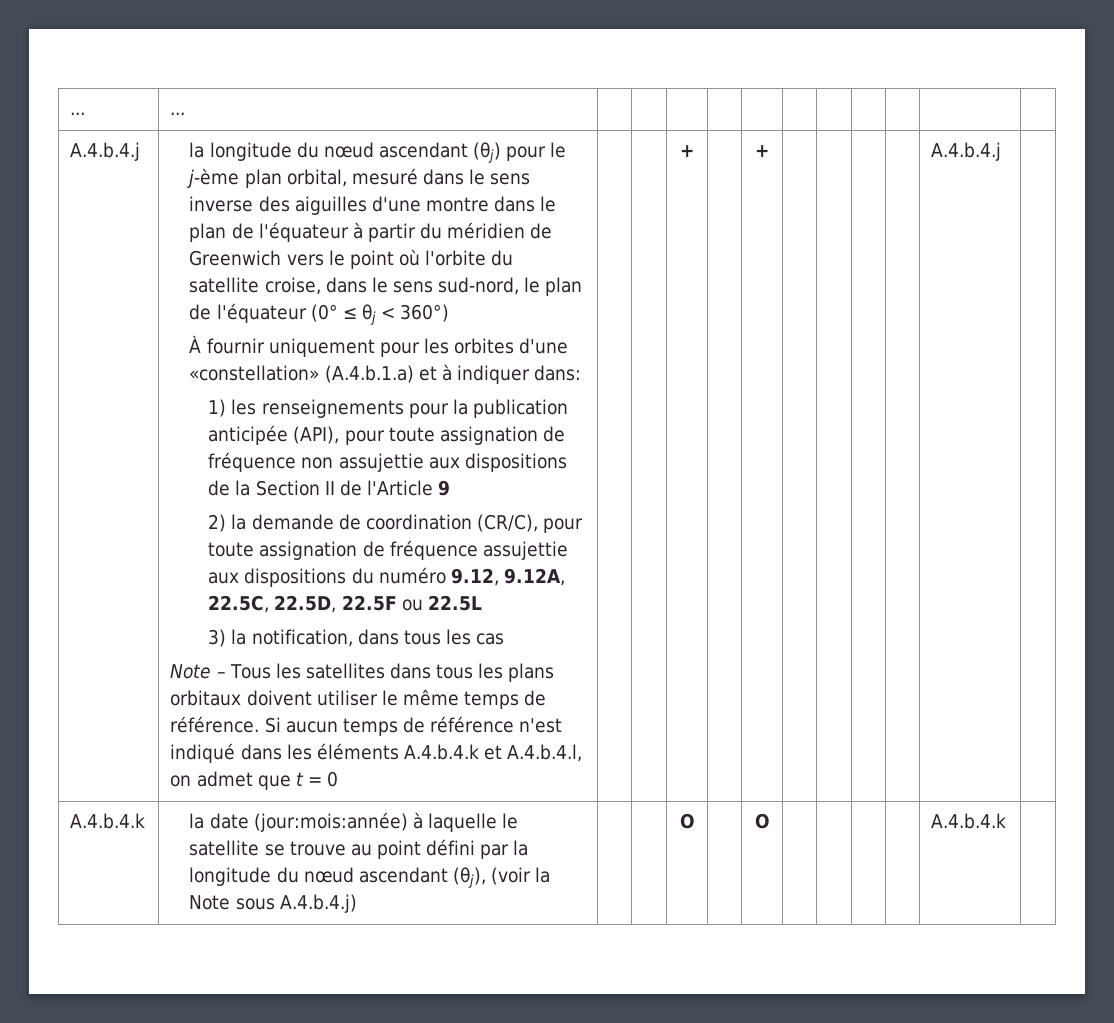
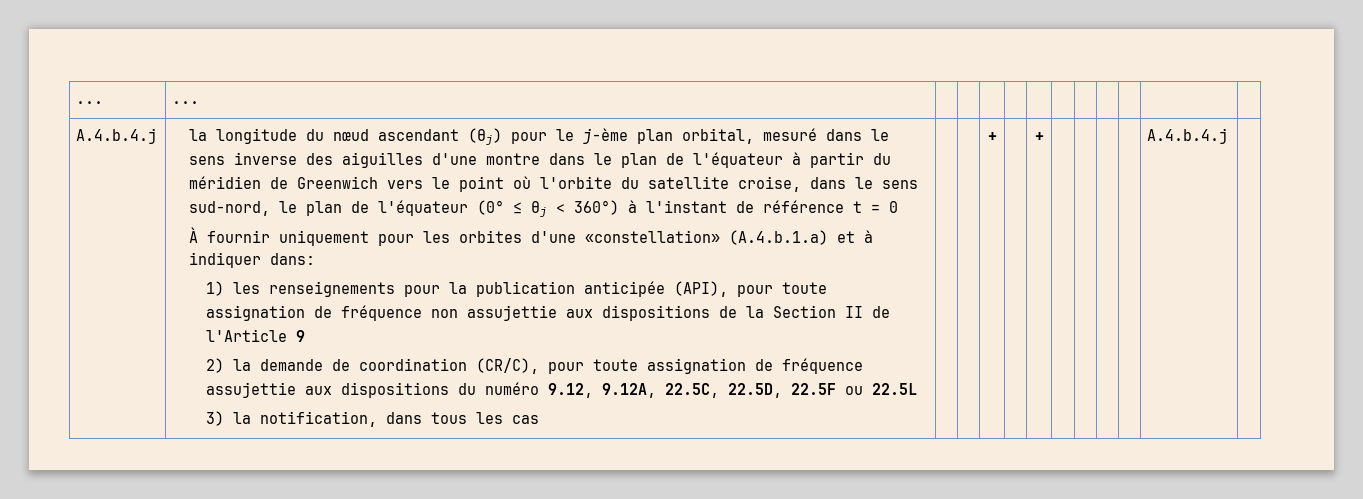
(450, 313) none -> [628,200,899,213] à l'instant de référence t = 0
[170,663,555,682] [170,689,547,709] [170,716,563,736] [170,743,583,763] [170,771,339,790] [680,145,694,157] [755,145,769,157] [931,142,1002,161] [70,813,146,829] [189,812,519,832] [189,839,529,859] [189,867,551,888] [189,894,357,913] [679,813,695,829] [754,813,770,829] [931,813,1007,829] // Note – Tous les satellites dans tous les plans orbitaux doivent utiliser le même temps de référence. Si aucun temps de référence n'est indiqué dans les éléments A.4.b.4.k et A.4.b.4.l, on admet que t = 0 | | | + | | + | | | | | A.4.b.4.j | // A.4.b.4.k | la date (jour:mois:année) à laquelle le satellite se trouve au point défini par la longitude du nœud ascendant (θj), (voir la Note sous A.4.b.4.j) | | | O | | O | | | | | A.4.b.4.k -> [987,132,997,141] [1034,132,1044,141] [1147,128,1229,144] | | | + | | + | | | | | A.4.b.4.j

